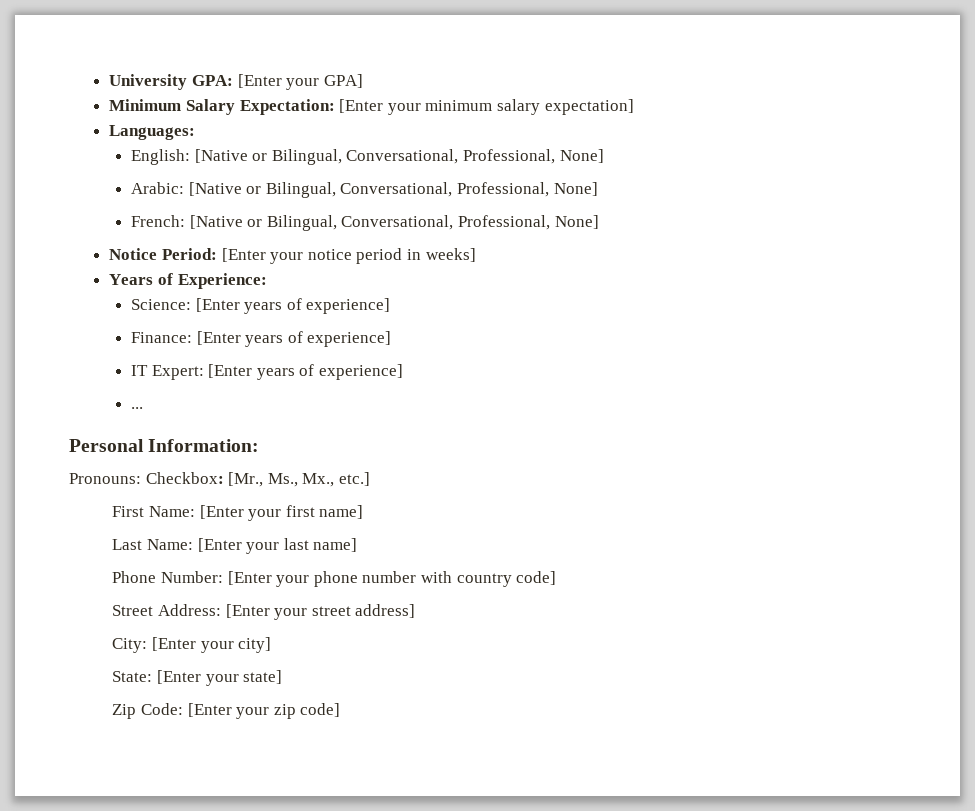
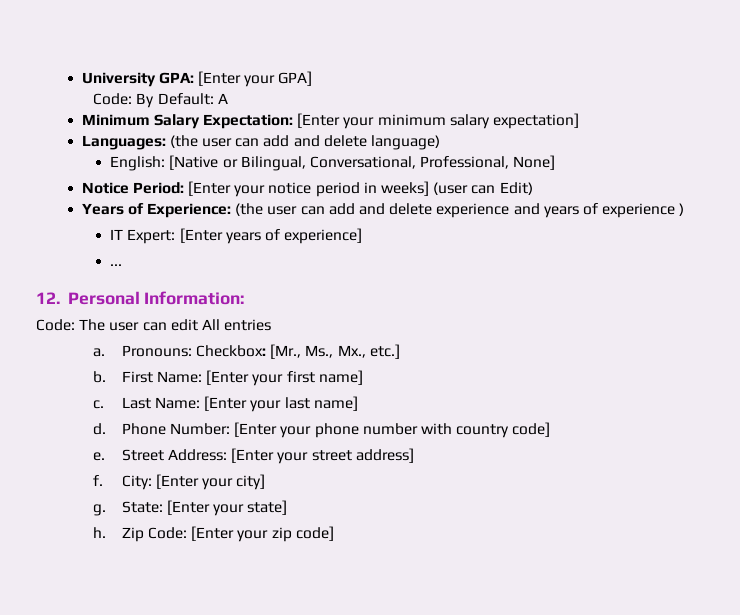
(363, 81) none -> [93,93,228,108] // Code: By Default: A
(196, 132) none -> [169,135,440,150] (the user can add and delete language)
[131,182,598,198] [131,215,599,231] // Arabic: [Native or Bilingual, Conversational, Professional, None] // French: [Native or Bilingual, Conversational, Professional, None] -> (556, 162) none
(476, 255) none -> [433,182,533,195] (user can Edit)
[131,298,391,314] [131,331,392,347] // Science: [Enter years of experience] // Finance: [Enter years of experience] -> [235,203,685,218] (the user can add and delete experience and years of experience )
(144, 408) none -> [36,292,60,304] 12.
(260, 445) none -> [36,319,272,331] [93,348,106,357] Code: The user can edit All entries // a.
(370, 479) none -> [93,371,107,383] b.
(364, 512) none -> [93,400,105,409] c.
(358, 545) none -> [93,423,107,435] d.
(557, 578) none -> [93,452,106,461] e.
(416, 611) none -> [93,475,104,486] f.
(272, 645) none -> [93,504,107,516] g.
(283, 677) none -> [93,527,107,538] h.

